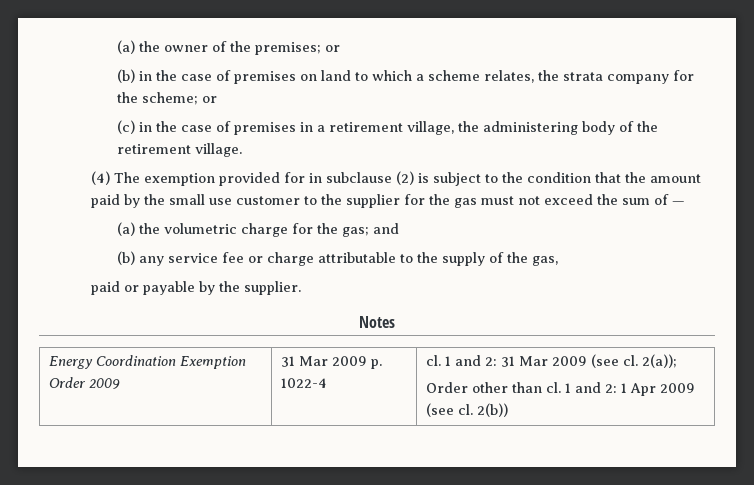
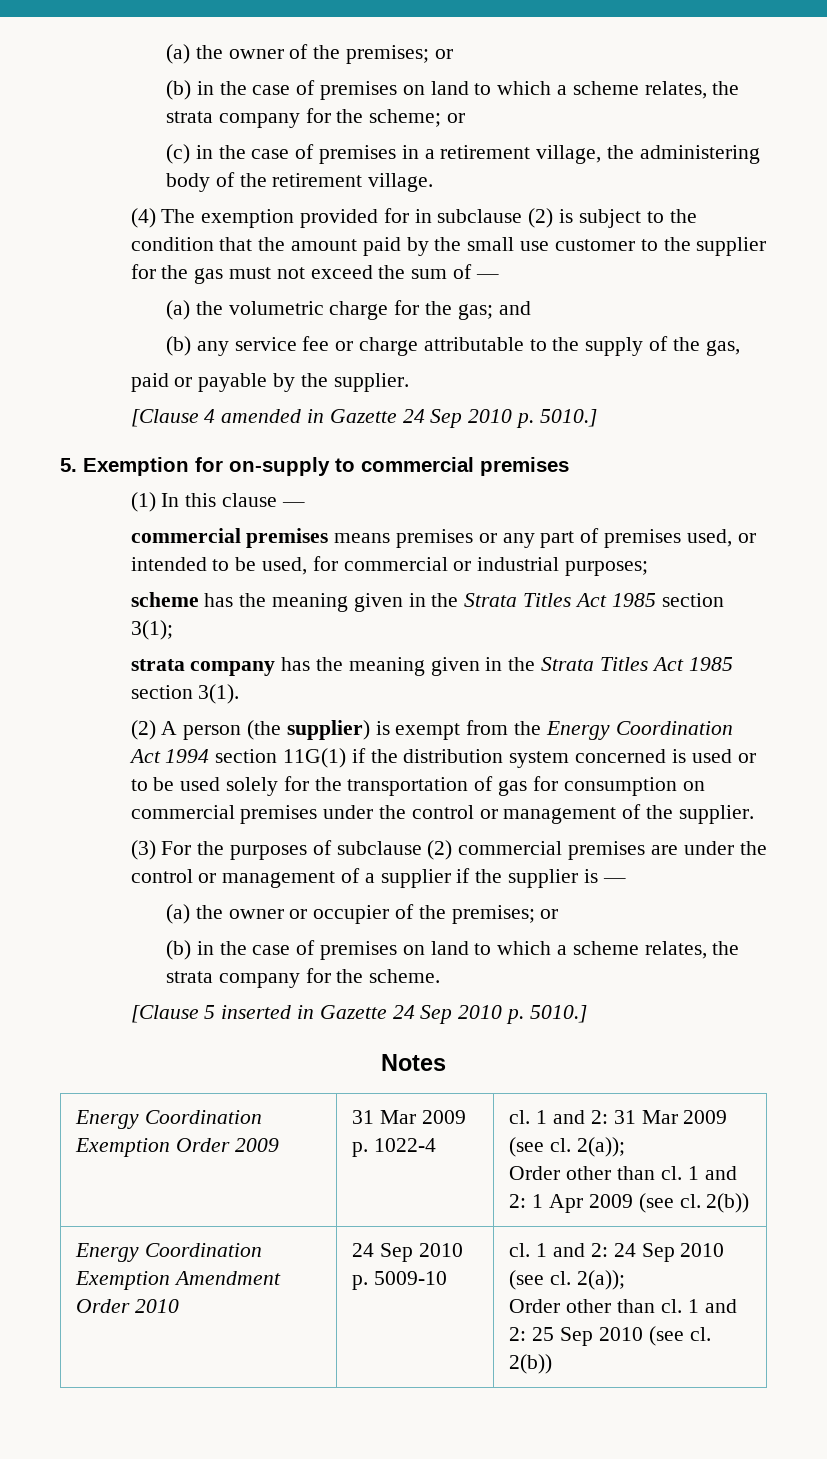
(302, 288) none -> [130,409,597,428] [60,457,569,476] [130,492,305,512] [130,528,756,548] [130,556,649,576] [130,592,724,612] [130,620,173,640] [130,657,733,676] [130,684,240,704] [130,720,733,740] [128,748,756,768] [130,776,705,796] [130,804,754,824] [130,840,767,860] [130,868,626,888] [165,904,559,924] [165,940,740,960] [165,968,441,988] [130,1005,587,1024] // [Clause 4 amended in Gazette 24 Sep 2010 p. 5010.] // 5. Exemption for on-supply to commercial premises // (1) In this clause — // commercial premises means premises or any part of premises used, or intended to be used, for commercial or industrial purposes; // scheme has the meaning given in the Strata Titles Act 1985 section 3(1); // strata company has the meaning given in the Strata Titles Act 1985 section 3(1). // (2) A person (the supplier) is exempt from the Energy Coordination Act 1994 section 11G(1) if the distribution system concerned is used or to be used solely for the transportation of gas for consumption on commercial premises under the control or management of the supplier. // (3) For the purposes of subclause (2) commercial premises are under the control or management of a supplier if the supplier is — // (a) the owner or occupier of the premises; or // (b) in the case of premises on land to which a scheme relates, the strata company for the scheme. // [Clause 5 inserted in Gazette 24 Sep 2010 p. 5010.]
(508, 410) none -> [75,1243,263,1262] [75,1271,282,1290] [76,1299,180,1313] [352,1243,464,1262] [352,1271,448,1290] [509,1243,725,1262] [509,1270,626,1290] [509,1299,737,1313] [509,1326,711,1346] [509,1354,553,1374] // Energy Coordination Exemption Amendment Order 2010 | 24 Sep 2010 p. 5009-10 | cl. 1 and 2: 24 Sep 2010 (see cl. 2(a)); // Order other than cl. 1 and 2: 25 Sep 2010 (see cl. 2(b))

